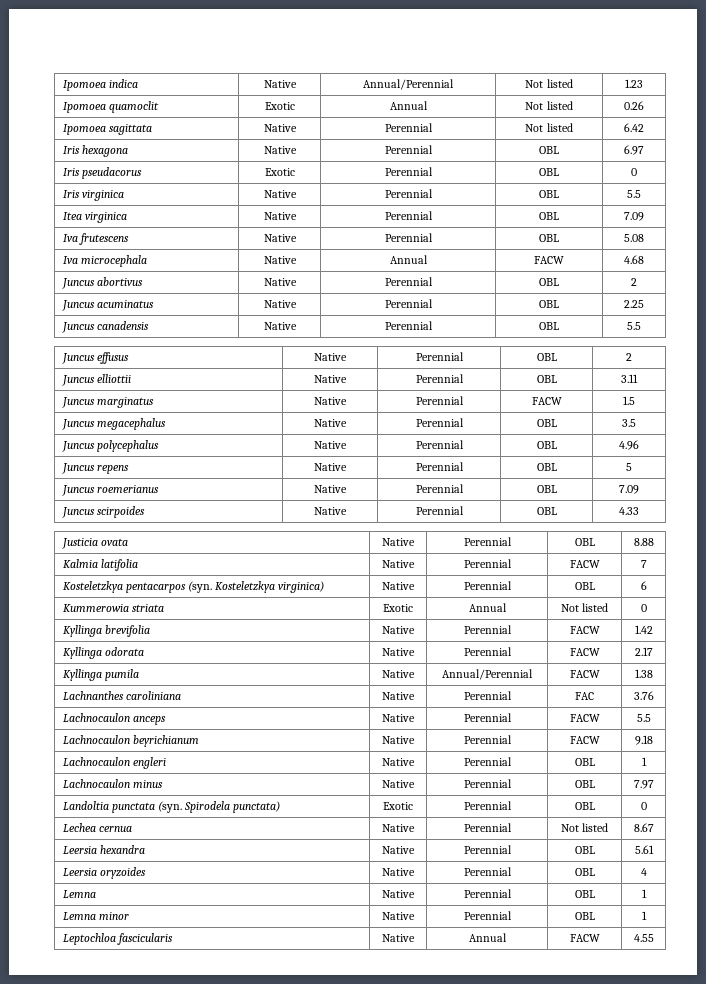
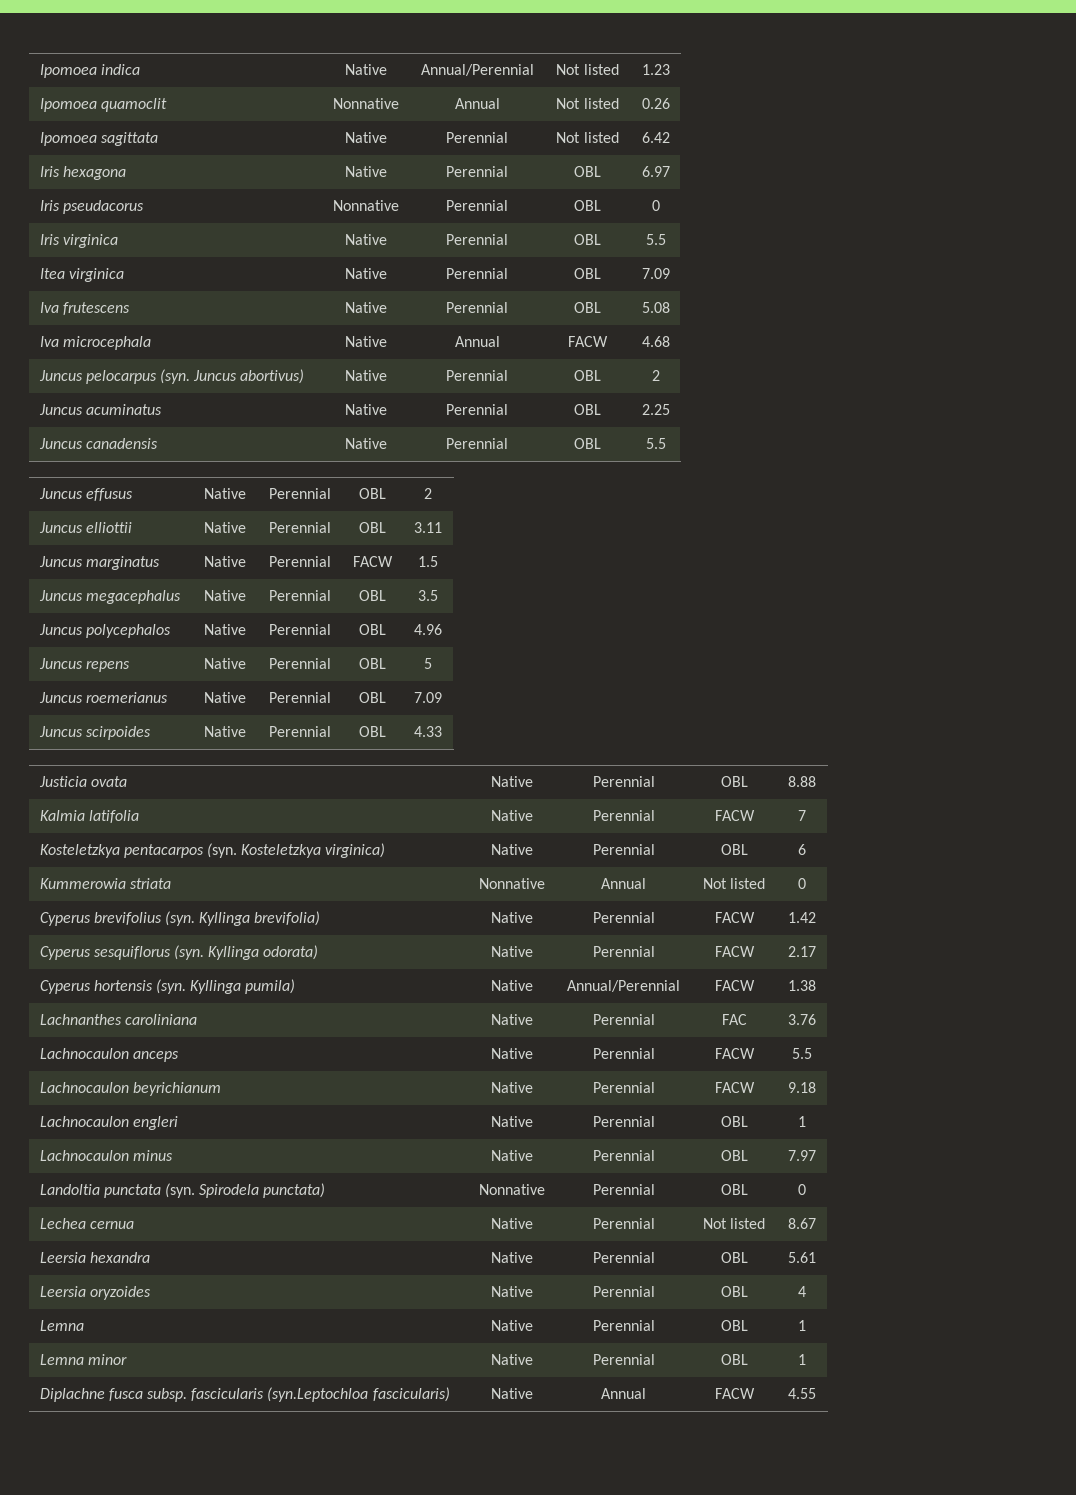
[264,102,295,110] Exotic -> [332,98,399,109] Nonnative
[264,168,295,176] Exotic -> [332,200,399,211] Nonnative
[97,277,144,286] abortivus -> [85,369,305,384] pelocarpus (syn. Juncus abortivus)
[97,440,160,452] polycephalus -> [85,624,171,638] polycephalos
[383,604,413,612] Exotic -> [478,878,545,889] Nonnative
[62,625,151,637] Kyllinga brevifolia -> [39,911,321,926] Cyperus brevifolius (syn. Kyllinga brevifolia)
[62,647,145,659] Kyllinga odorata -> [39,945,319,960] Cyperus sesquiflorus (syn. Kyllinga odorata)
[62,669,140,681] Kyllinga pumila -> [39,979,296,994] Cyperus hortensis (syn. Kyllinga pumila)
[383,802,413,810] Exotic -> [478,1184,545,1195] Nonnative
[62,933,116,945] Leptochloa -> [39,1388,188,1402] Diplachne fusca subsp.
(174, 939) none -> [267,1387,450,1402] (syn.Leptochloa fascicularis)

